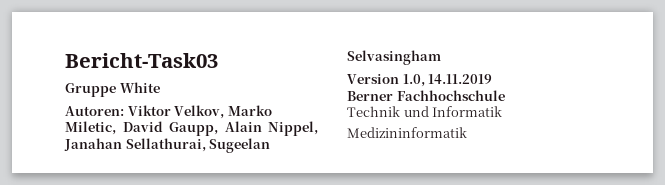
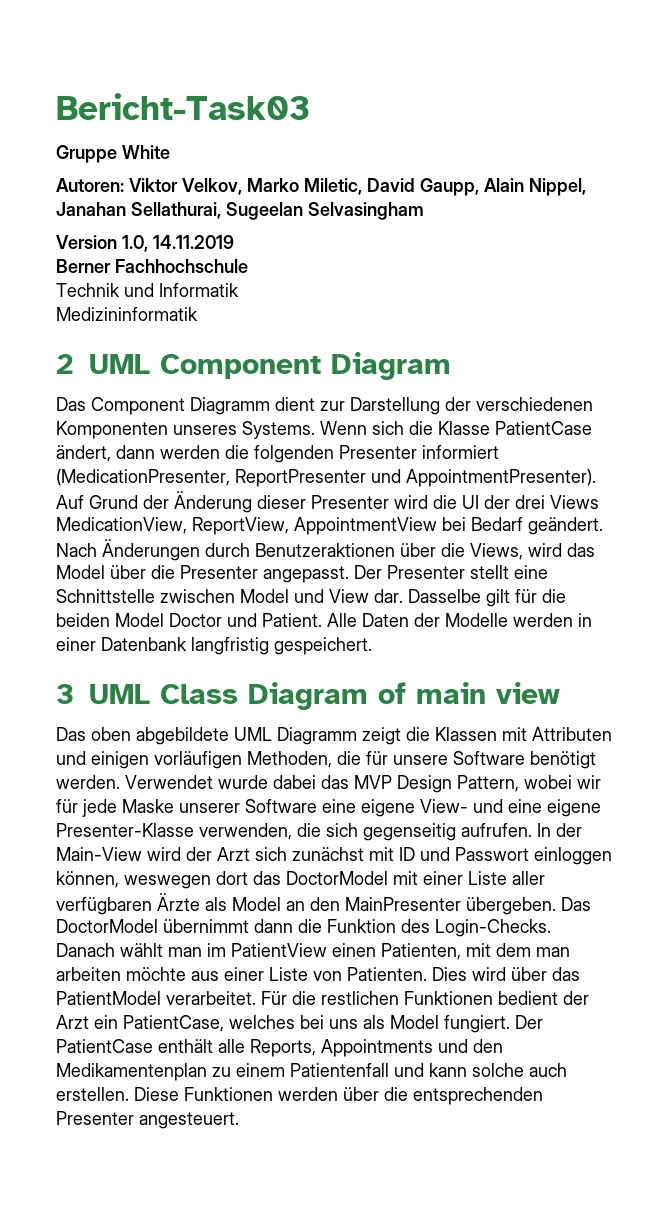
(467, 132) none -> [56,352,451,380] [56,397,593,415] [56,421,592,439] [56,445,499,463] [56,469,596,487] [56,491,599,513] [56,517,603,535] [56,539,595,561] [56,565,548,583] [56,589,566,607] [56,613,592,627] [56,637,372,655] [56,682,560,710] [56,727,612,745] [56,751,596,769] [56,775,601,793] [56,799,601,817] [56,823,582,841] [56,847,612,865] [56,871,545,889] [56,893,591,915] [56,919,551,937] [56,943,570,960] [56,967,580,981] [56,991,589,1005] [56,1015,543,1033] [56,1039,503,1057] [56,1063,567,1081] [56,1087,543,1105] [56,1111,239,1129] // 2 UML Component Diagram // Das Component Diagramm dient zur Darstellung der verschiedenen Komponenten unseres Systems. Wenn sich die Klasse PatientCase ändert, dann werden die folgenden Presenter informiert (MedicationPresenter, ReportPresenter und AppointmentPresenter). Auf Grund der Änderung dieser Presenter wird die UI der drei Views MedicationView, ReportView, AppointmentView bei Bedarf geändert. Nach Änderungen durch Benutzeraktionen über die Views, wird das Model über die Presenter angepasst. Der Presenter stellt eine Schnittstelle zwischen Model und View dar. Dasselbe gilt für die beiden Model Doctor und Patient. Alle Daten der Modelle werden in einer Datenbank langfristig gespeichert. // 3 UML Class Diagram of main view // Das oben abgebildete UML Diagramm zeigt die Klassen mit Attributen und einigen vorläufigen Methoden, die für unsere Software benötigt werden. Verwendet wurde dabei das MVP Design Pattern, wobei wir für jede Maske unserer Software eine eigene View- und eine eigene Presenter-Klasse verwenden, die sich gegenseitig aufrufen. In der Main-View wird der Arzt sich zunächst mit ID und Passwort einloggen können, weswegen dort das DoctorModel mit einer Liste aller verfügbaren Ärzte als Model an den MainPresenter übergeben. Das DoctorModel übernimmt dann die Funktion des Login-Checks. Danach wählt man im PatientView einen Patienten, mit dem man arbeiten möchte aus einer Liste von Patienten. Dies wird über das PatientModel verarbeitet. Für die restlichen Funktionen bedient der Arzt ein PatientCase, welches bei uns als Model fungiert. Der PatientCase enthält alle Reports, Appointments und den Medikamentenplan zu einem Patientenfall und kann solche auch erstellen. Diese Funktionen werden über die entsprechenden Presenter angesteuert.

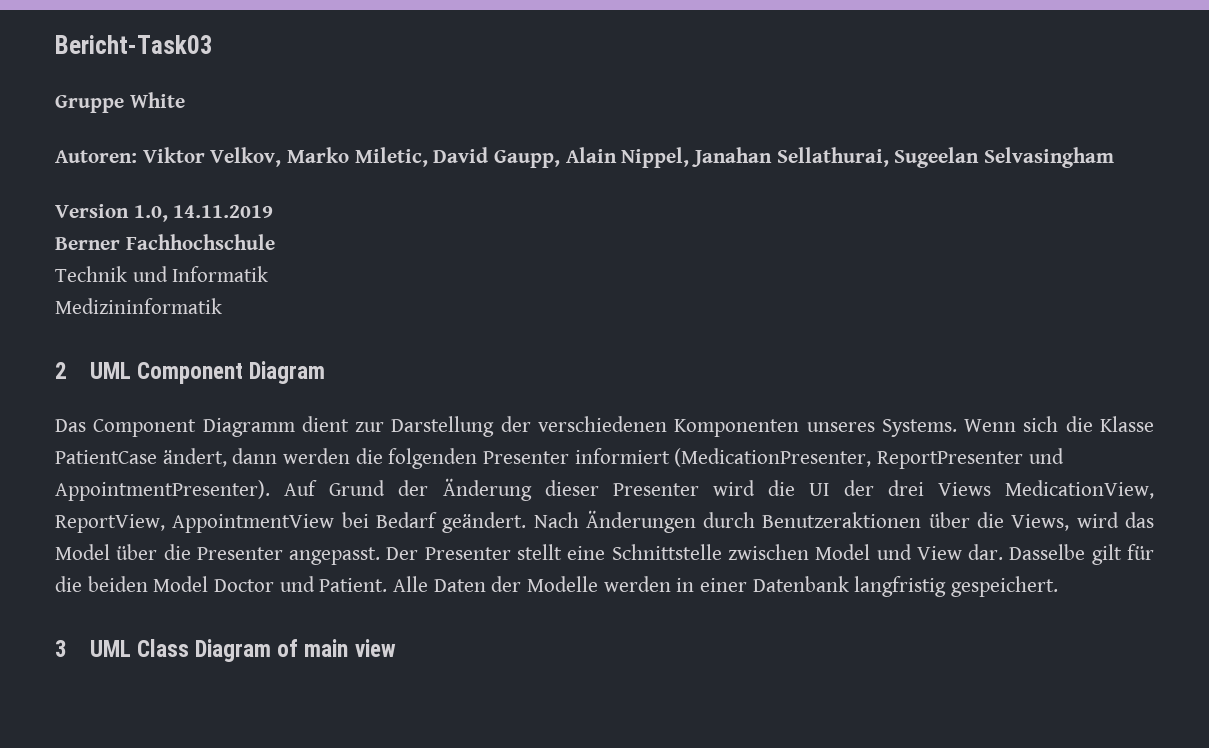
[56,727,612,745] [56,751,596,769] [56,775,601,793] [56,799,601,817] [56,823,582,841] [56,847,612,865] [56,871,545,889] [56,893,591,915] [56,919,551,937] [56,943,570,960] [56,967,580,981] [56,991,589,1005] [56,1015,543,1033] [56,1039,503,1057] [56,1063,567,1081] [56,1087,543,1105] [56,1111,239,1129] // Das oben abgebildete UML Diagramm zeigt die Klassen mit Attributen und einigen vorläufigen Methoden, die für unsere Software benötigt werden. Verwendet wurde dabei das MVP Design Pattern, wobei wir für jede Maske unserer Software eine eigene View- und eine eigene Presenter-Klasse verwenden, die sich gegenseitig aufrufen. In der Main-View wird der Arzt sich zunächst mit ID und Passwort einloggen können, weswegen dort das DoctorModel mit einer Liste aller verfügbaren Ärzte als Model an den MainPresenter übergeben. Das DoctorModel übernimmt dann die Funktion des Login-Checks. Danach wählt man im PatientView einen Patienten, mit dem man arbeiten möchte aus einer Liste von Patienten. Dies wird über das PatientModel verarbeitet. Für die restlichen Funktionen bedient der Arzt ein PatientCase, welches bei uns als Model fungiert. Der PatientCase enthält alle Reports, Appointments und den Medikamentenplan zu einem Patientenfall und kann solche auch erstellen. Diese Funktionen werden über die entsprechenden Presenter angesteuert. -> (396, 648) none

